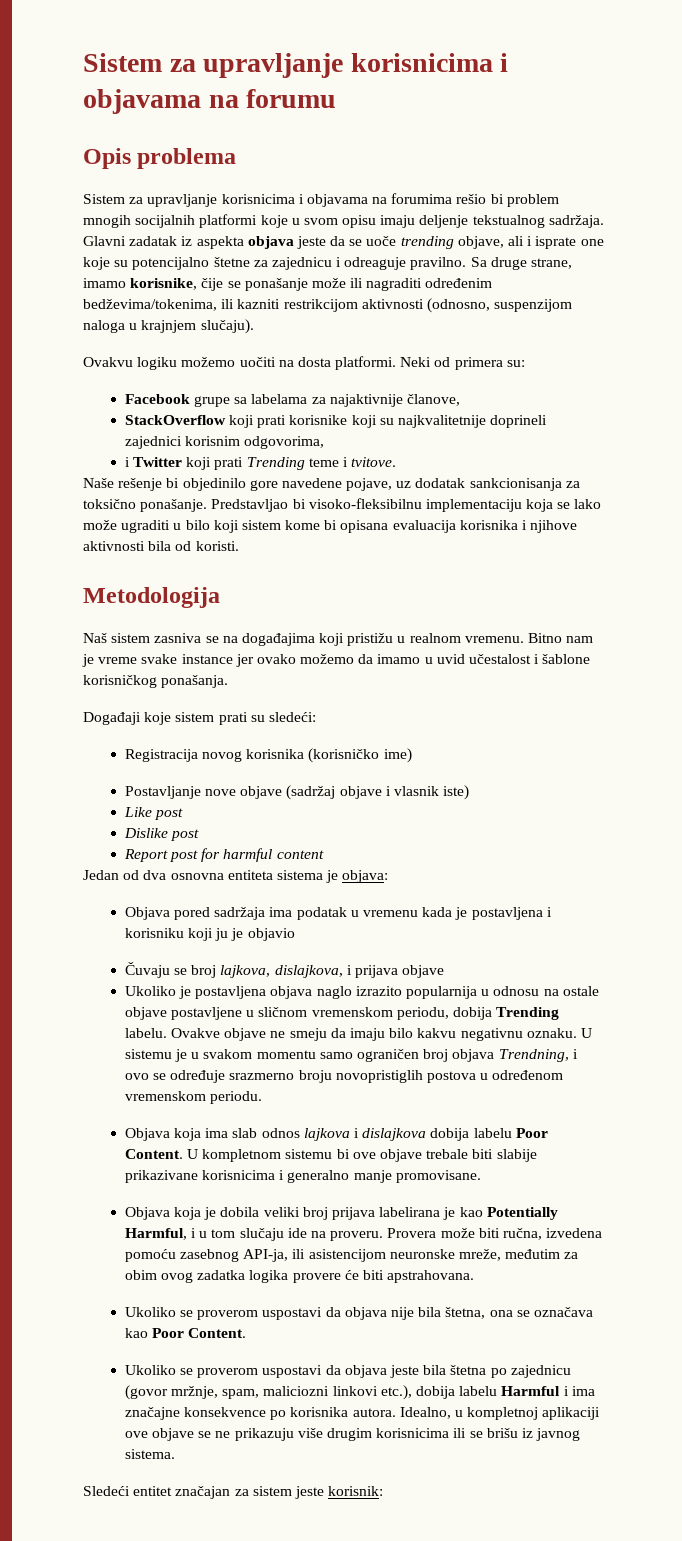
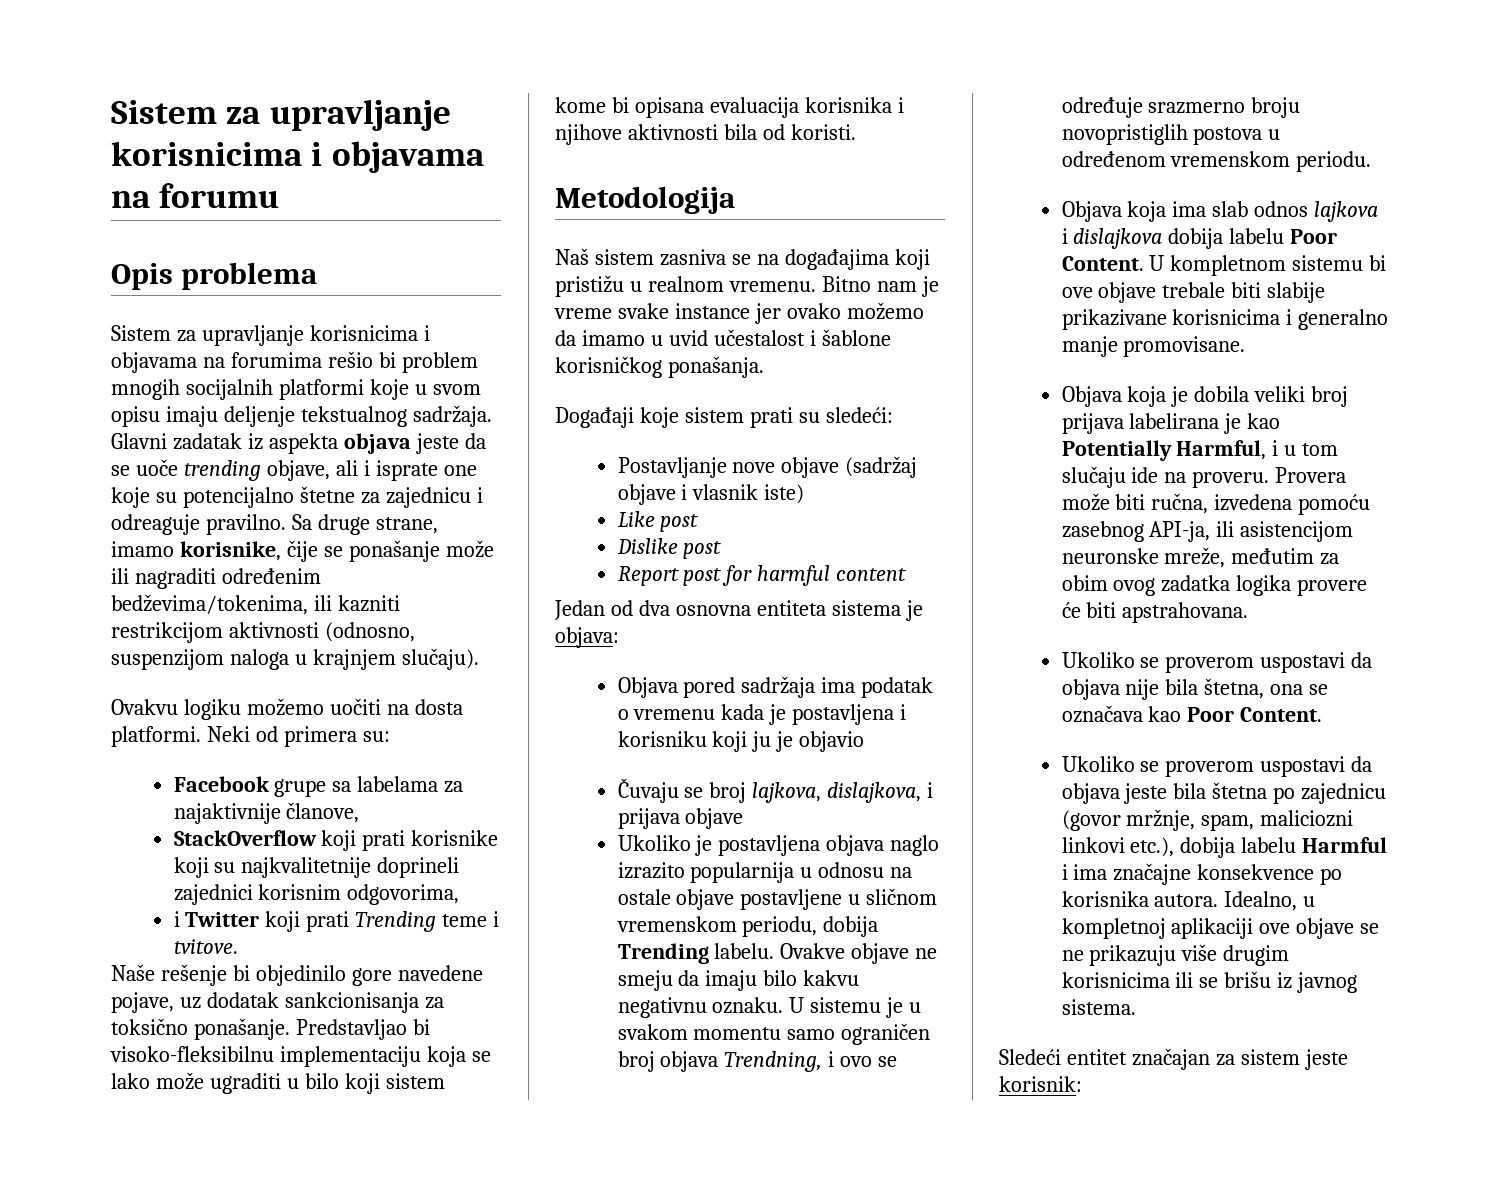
[124,748,412,763] // Registracija novog korisnika (korisničko ime) -> (893, 415) none
[350,910,359,917] u -> [617,709,629,720] o

